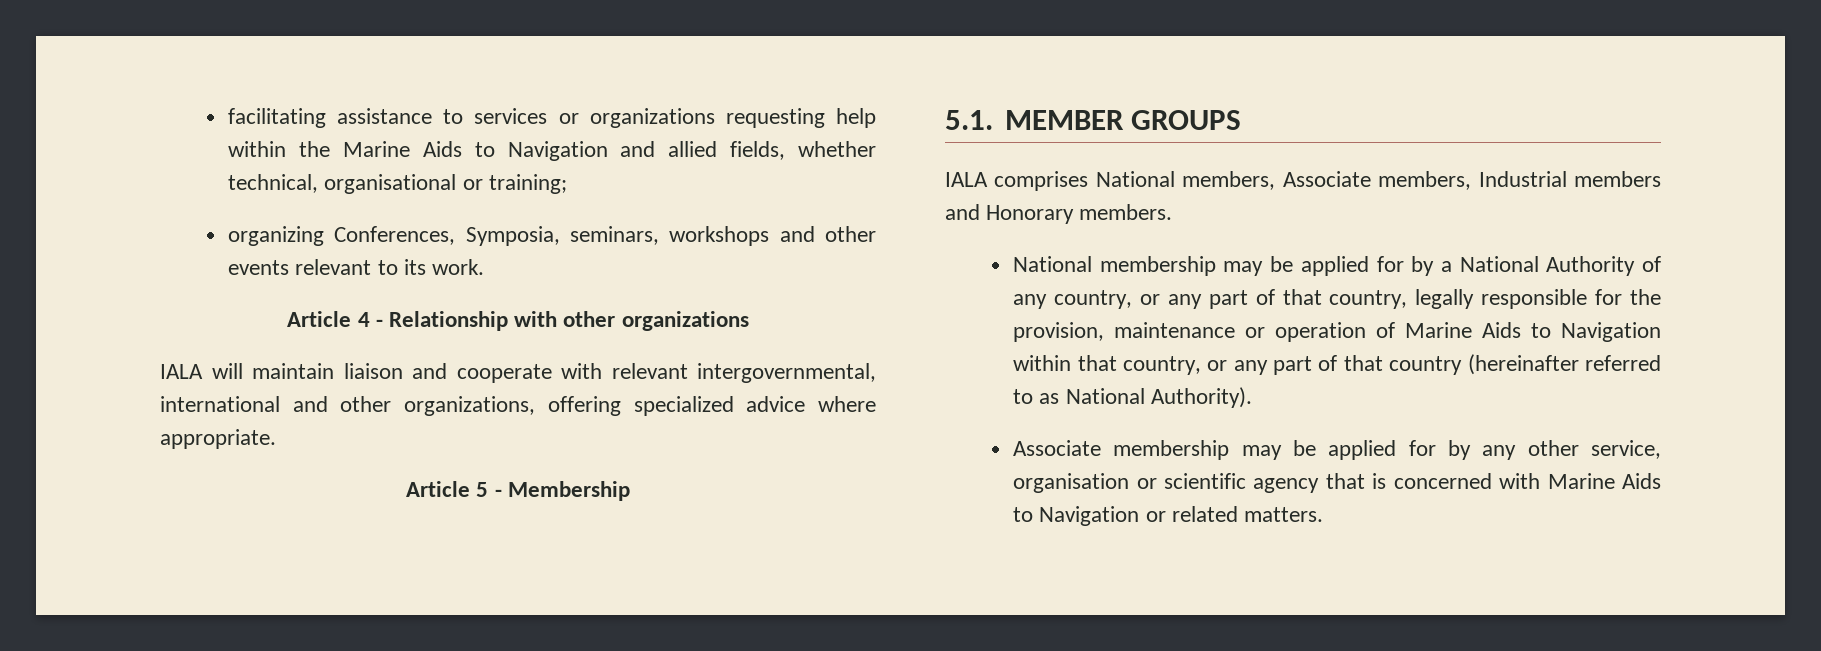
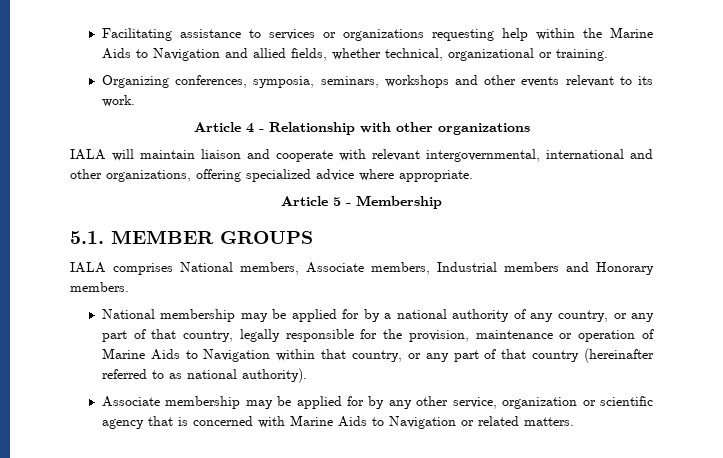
[228,108,327,128] facilitating -> [101,28,172,41] Facilitating
[324,174,567,194] [228,226,560,246] organisational or training; // organizing Conferences, Symposia, -> [447,48,608,61] [101,75,315,88] organizational or training. // Organizing conferences, symposia,
[1459,256,1636,276] National Authority -> [396,309,510,322] national authority
[1065,387,1252,408] National Authority). -> [186,368,307,383] national authority).
[1013,473,1130,493] organisation -> [502,397,578,409] organization

